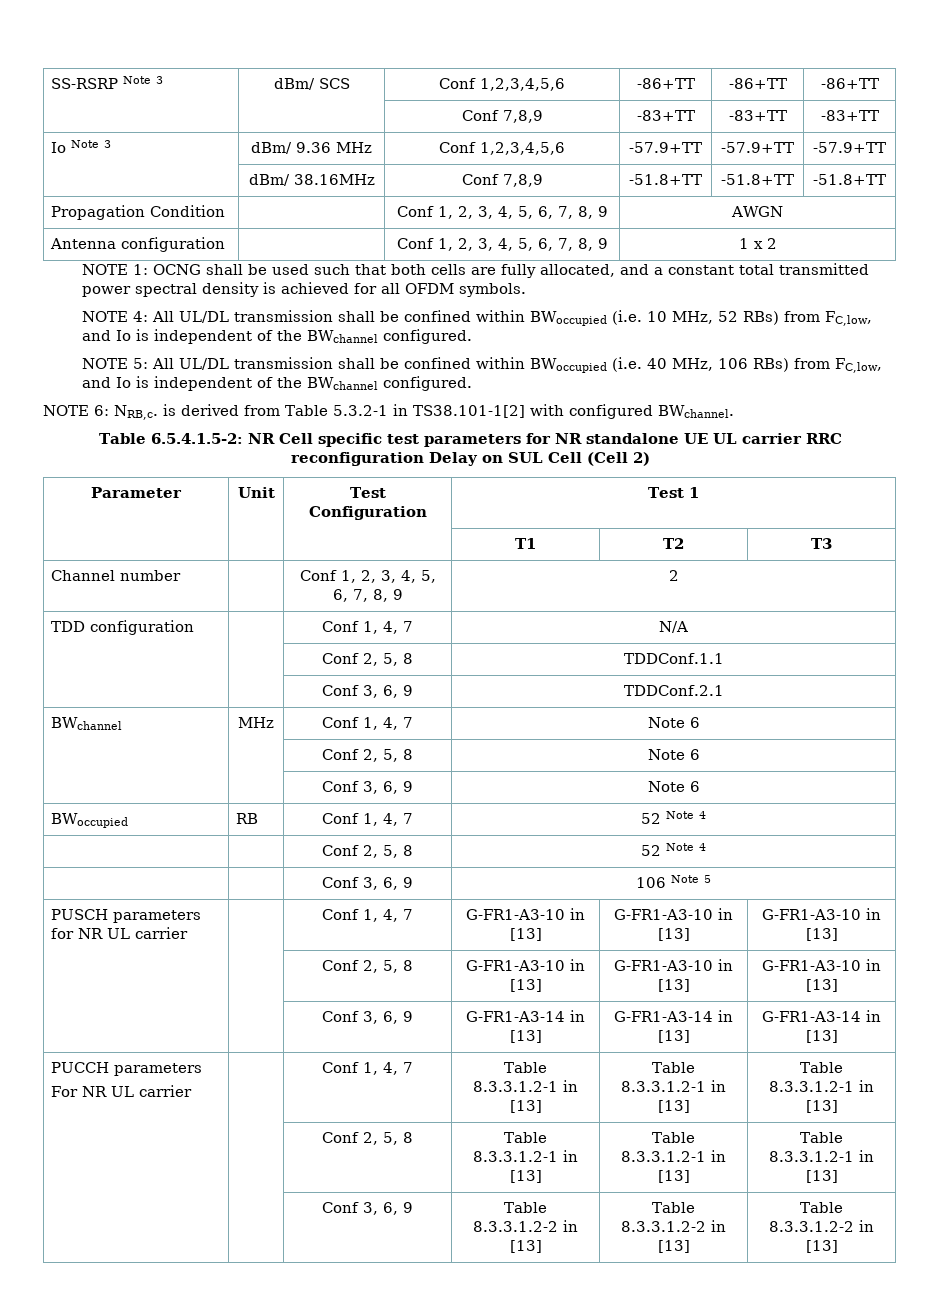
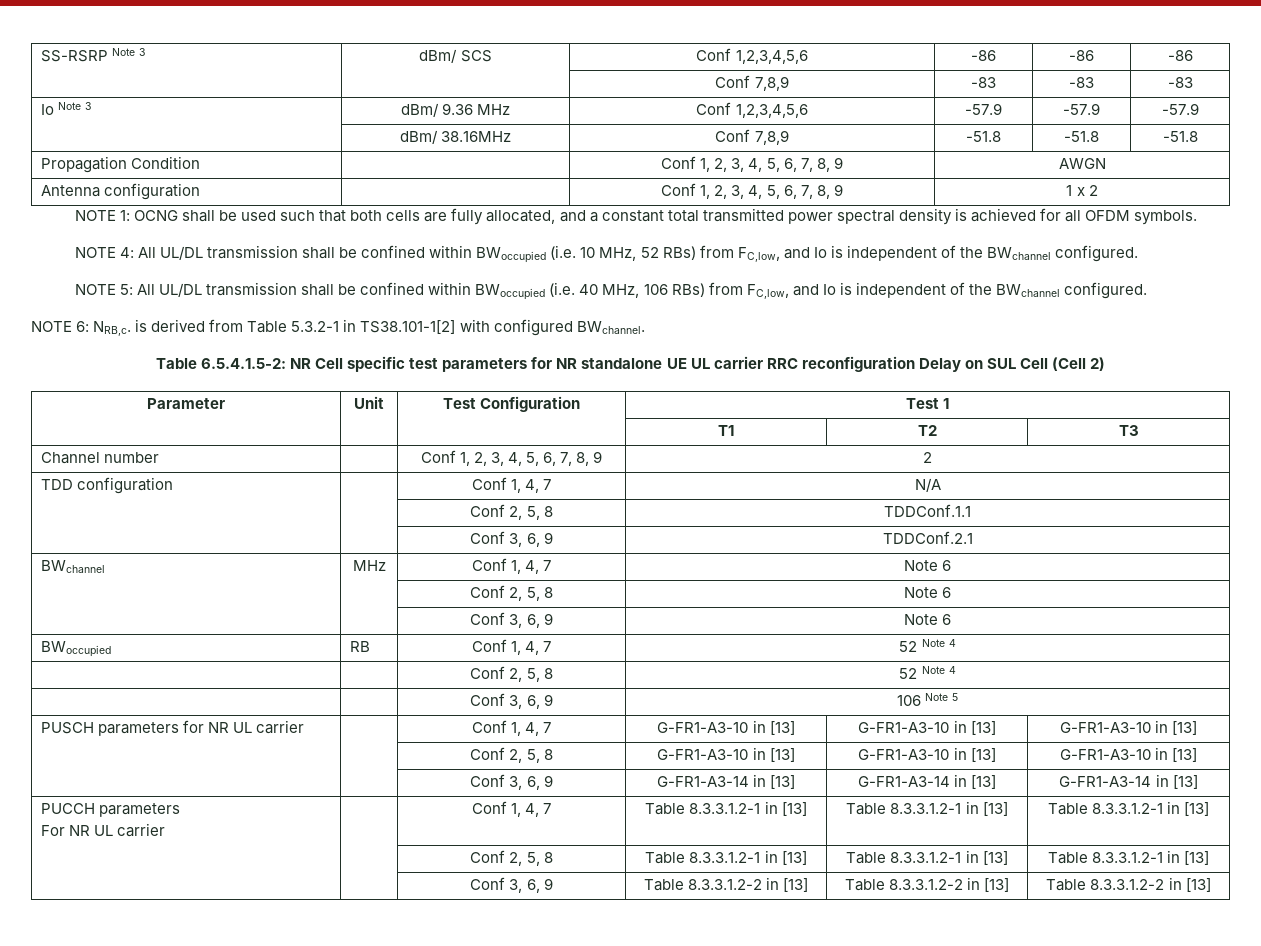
[636,78,695,89] [728,78,787,89] [820,78,879,89] [461,110,543,123] [636,110,695,121] [728,110,787,121] [820,110,879,121] -86+TT | -86+TT | -86+TT // | | Conf 7,8,9 | -83+TT | -83+TT | -83+TT -> [971,50,997,61] [1069,50,1094,61] [1167,50,1193,61] [715,75,789,91] [971,77,997,88] [1069,77,1094,88] [1167,77,1193,88] -86 | -86 | -86 // | | Conf 7,8,9 | -83 | -83 | -83
[629,142,702,153] [721,142,794,153] [813,142,886,153] -57.9+TT | -57.9+TT | -57.9+TT -> [965,103,1003,115] [1063,103,1100,115] [1161,103,1199,115] -57.9 | -57.9 | -57.9
[629,174,702,185] [721,174,794,185] [813,174,886,185] -51.8+TT | -51.8+TT | -51.8+TT -> [966,131,1002,142] [1064,131,1099,142] [1162,131,1198,142] -51.8 | -51.8 | -51.8

